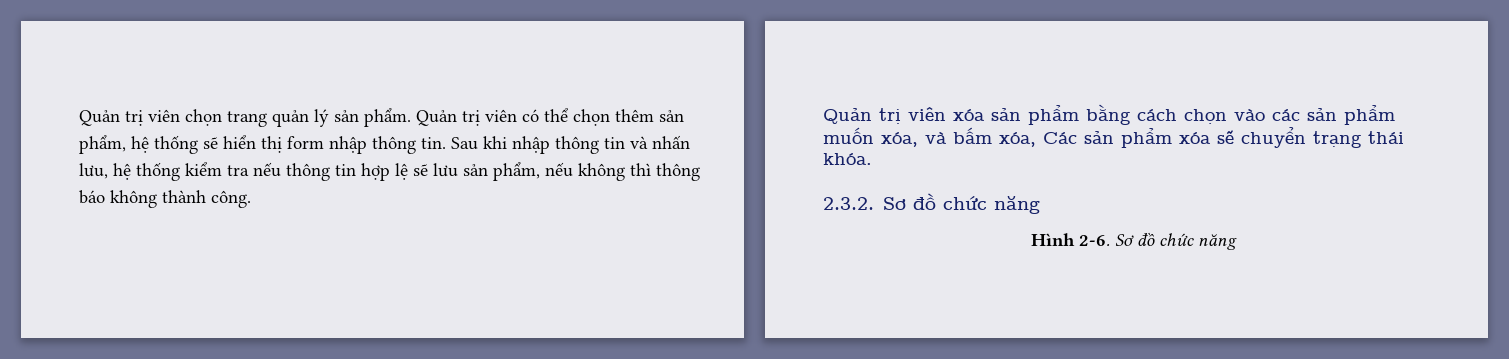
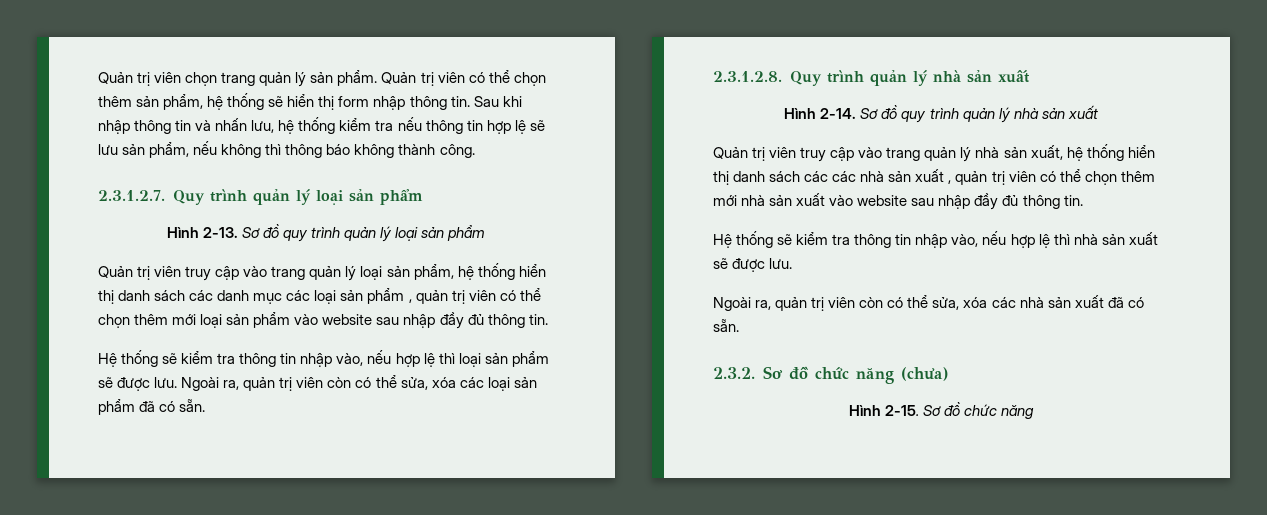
[823,104,1395,125] [823,127,1404,148] [823,153,872,165] Quản trị viên xóa sản phẩm bằng cách chọn vào các sản phẩm muốn xóa, và bấm xóa, Các sản phẩm xóa sẽ chuyển trạng thái khóa. -> [98,189,423,205] [166,224,486,242] [98,263,546,281] [98,288,541,304] [98,312,548,329] [98,350,549,367] [98,375,537,391] [98,399,206,415] [713,70,1030,86] [784,105,1098,123] [713,144,1155,162] [713,169,1155,185] [713,193,1083,210] [713,231,1158,248] [713,258,793,272] [713,295,1144,311] [713,319,739,332] 2.3.1.2.7. Quy trình quản lý loại sản phẩm // Hình 2-13. Sơ đồ quy trình quản lý loại sản phẩm // Quản trị viên truy cập vào trang quản lý loại sản phẩm, hệ thống hiển thị danh sách các danh mục các loại sản phẩm , quản trị viên có thể chọn thêm mới loại sản phẩm vào website sau nhập đầy đủ thông tin. // Hệ thống sẽ kiểm tra thông tin nhập vào, nếu hợp lệ thì loại sản phẩm sẽ được lưu. Ngoài ra, quản trị viên còn có thể sửa, xóa các loại sản phẩm đã có sẵn. // 2.3.1.2.8. Quy trình quản lý nhà sản xuất // Hình 2-14. Sơ đồ quy trình quản lý nhà sản xuất // Quản trị viên truy cập vào trang quản lý nhà sản xuất, hệ thống hiển thị danh sách các các nhà sản xuất , quản trị viên có thể chọn thêm mới nhà sản xuất vào website sau nhập đầy đủ thông tin. // Hệ thống sẽ kiểm tra thông tin nhập vào, nếu hợp lệ thì nhà sản xuất sẽ được lưu. // Ngoài ra, quản trị viên còn có thể sửa, xóa các nhà sản xuất đã có sẵn.
[1031,233,1110,246] // Hình 2-6. -> [900,367,949,381] [848,405,919,416] (chưa) // Hình 2-15.

